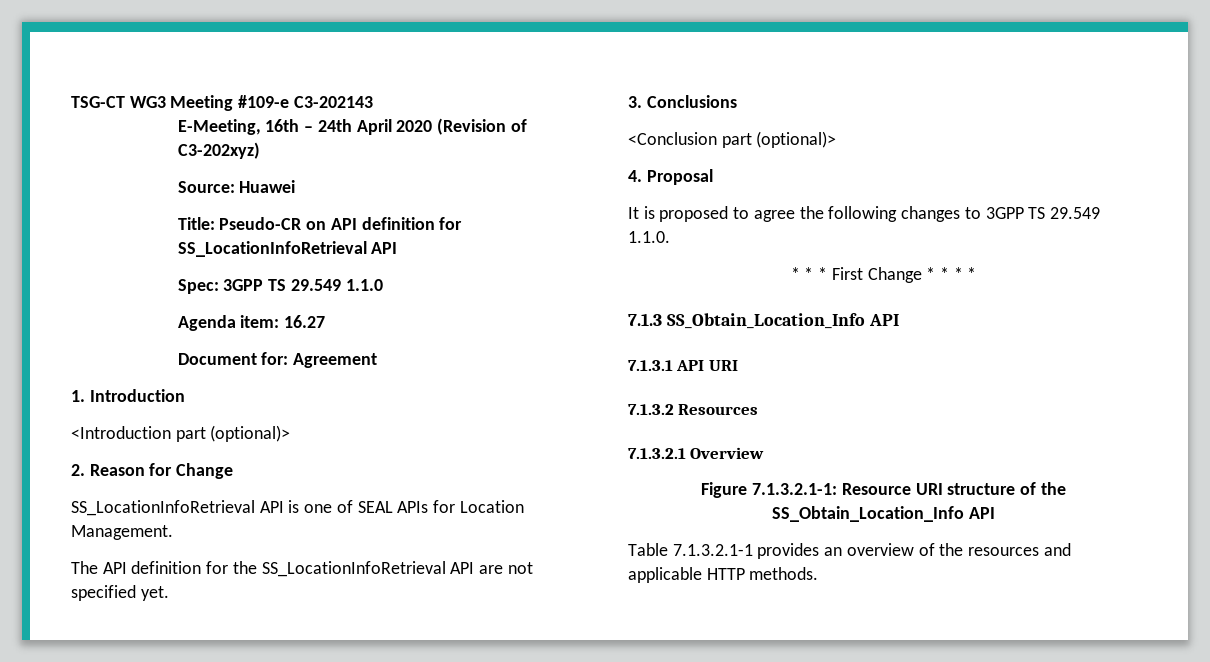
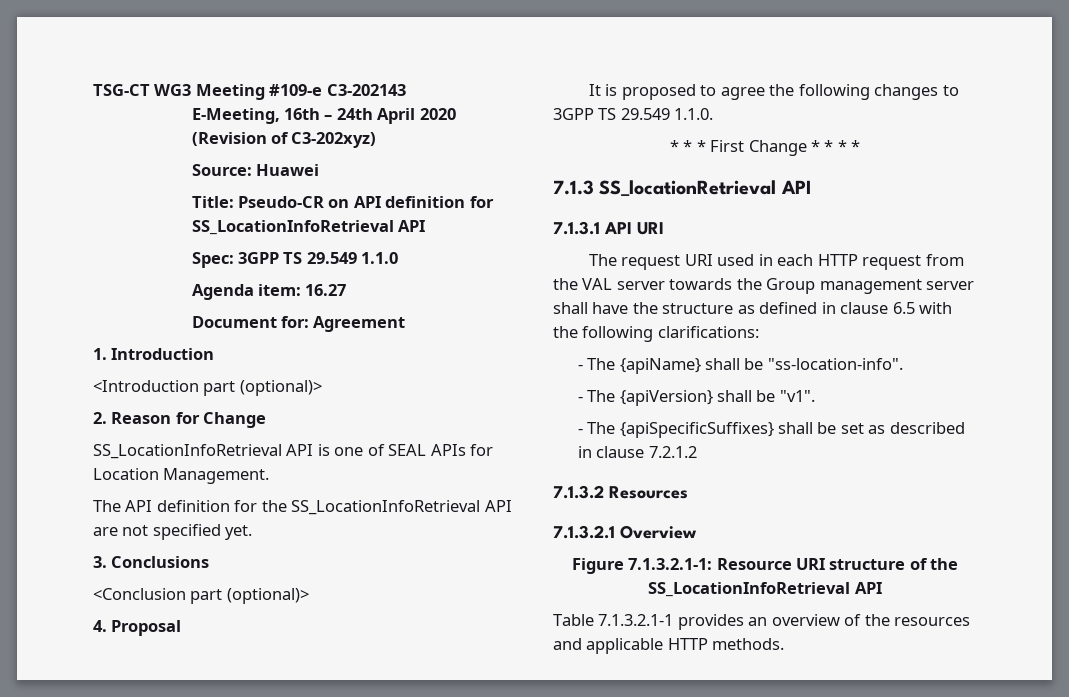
[666,313,865,329] SS_Obtain_Location_Info -> [599,180,777,196] SS_locationRetrieval
(738, 365) none -> [588,254,964,270] [553,278,975,294] [553,302,953,314] [553,326,759,342] [577,358,903,374] [577,390,815,406] [577,422,965,438] [577,446,697,458] // The request URI used in each HTTP request from the VAL server towards the Group management server shall have the structure as defined in clause 6.5 with the following clarifications: // - The {apiName} shall be "ss-location-info". // - The {apiVersion} shall be "v1". // - The {apiSpecificSuffixes} shall be set as described in clause 7.2.1.2
[772,506,965,522] SS_Obtain_Location_Info -> [648,582,851,597] SS_LocationInfoRetrieval

